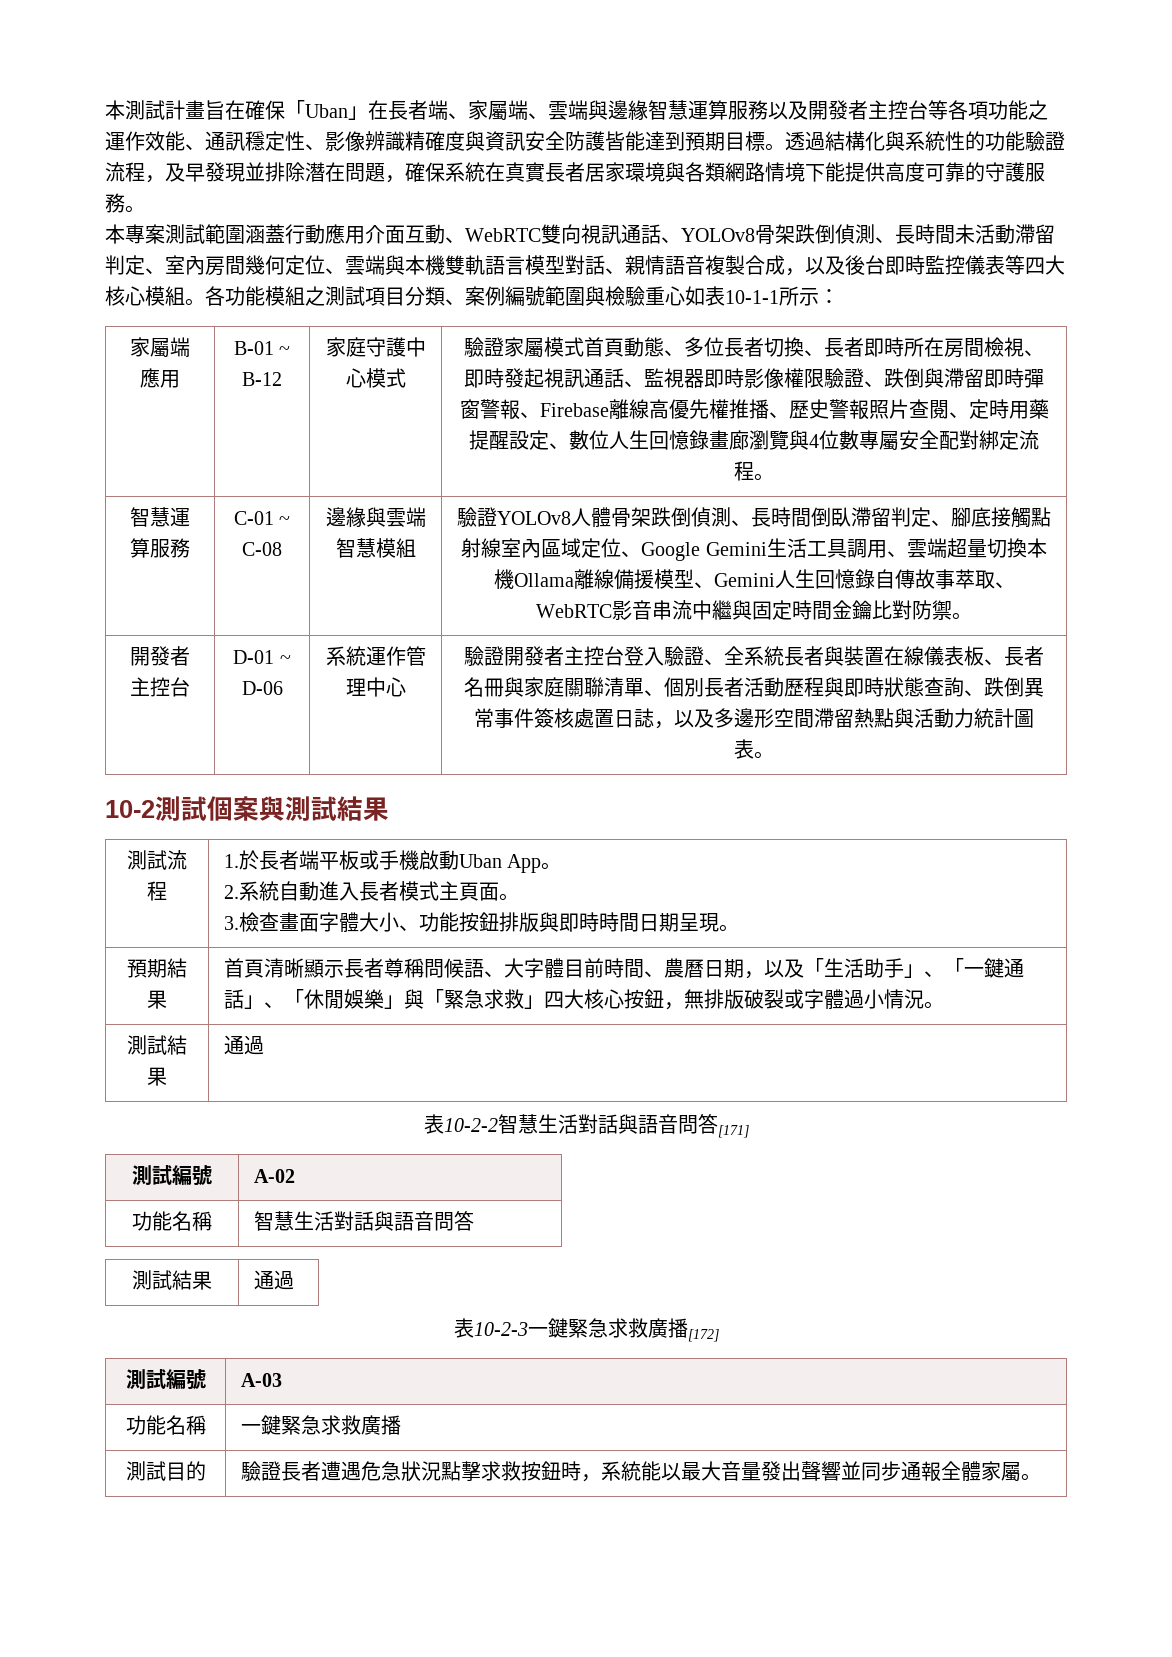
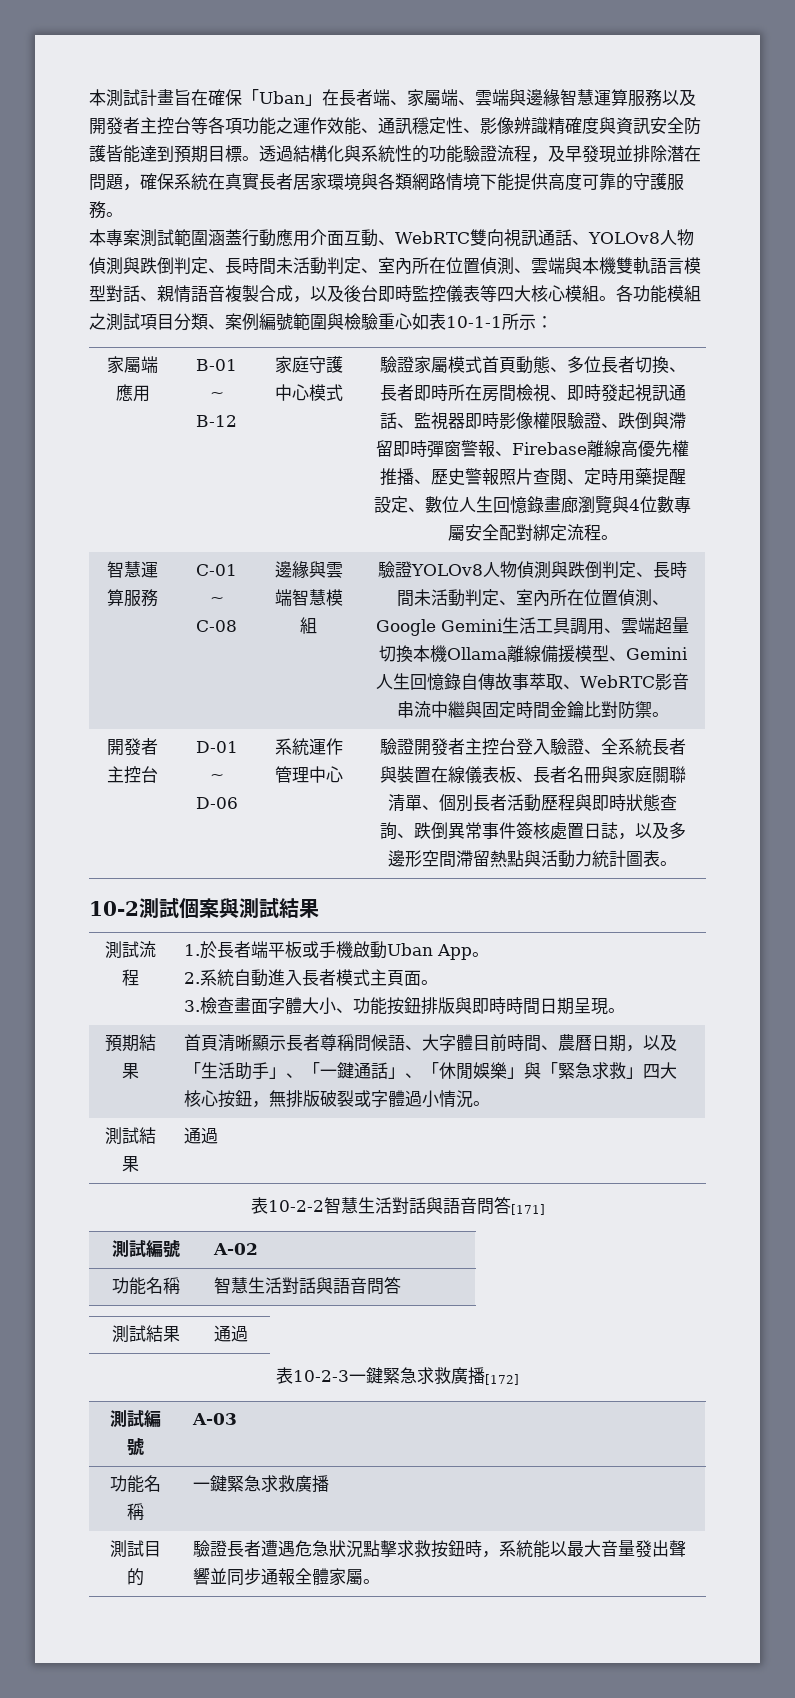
[755,224,1055,244] [105,255,325,276] 骨架跌倒偵測、長時間未活動滯留判定、室內房間幾何定位 -> [659,229,694,246] [89,257,514,275] 人物偵測與跌倒判定、長時間未活動判定、室內所在位置偵測
[591,507,1051,528] [461,538,622,558] 體骨架跌倒偵測、長時間倒臥滯留判定、腳底接觸點射線室內區域定位 -> [500,561,687,579] [396,589,652,607] 物偵測與跌倒判定、長時間未活動判定、室內所在位置偵測

